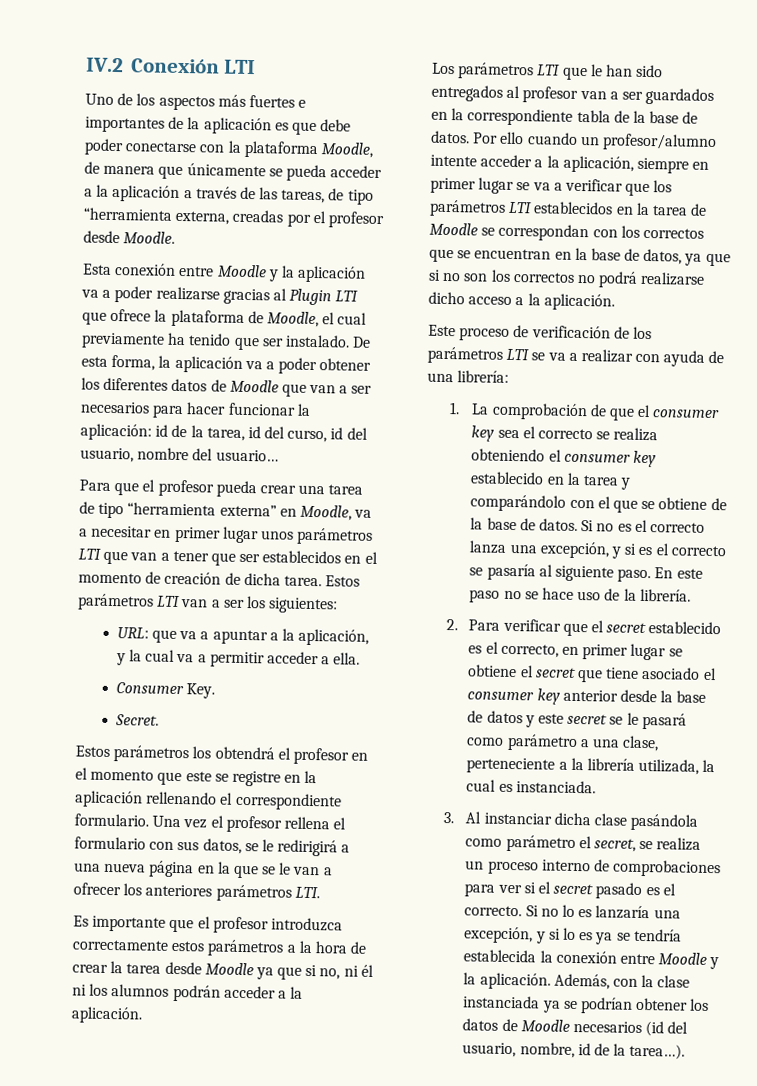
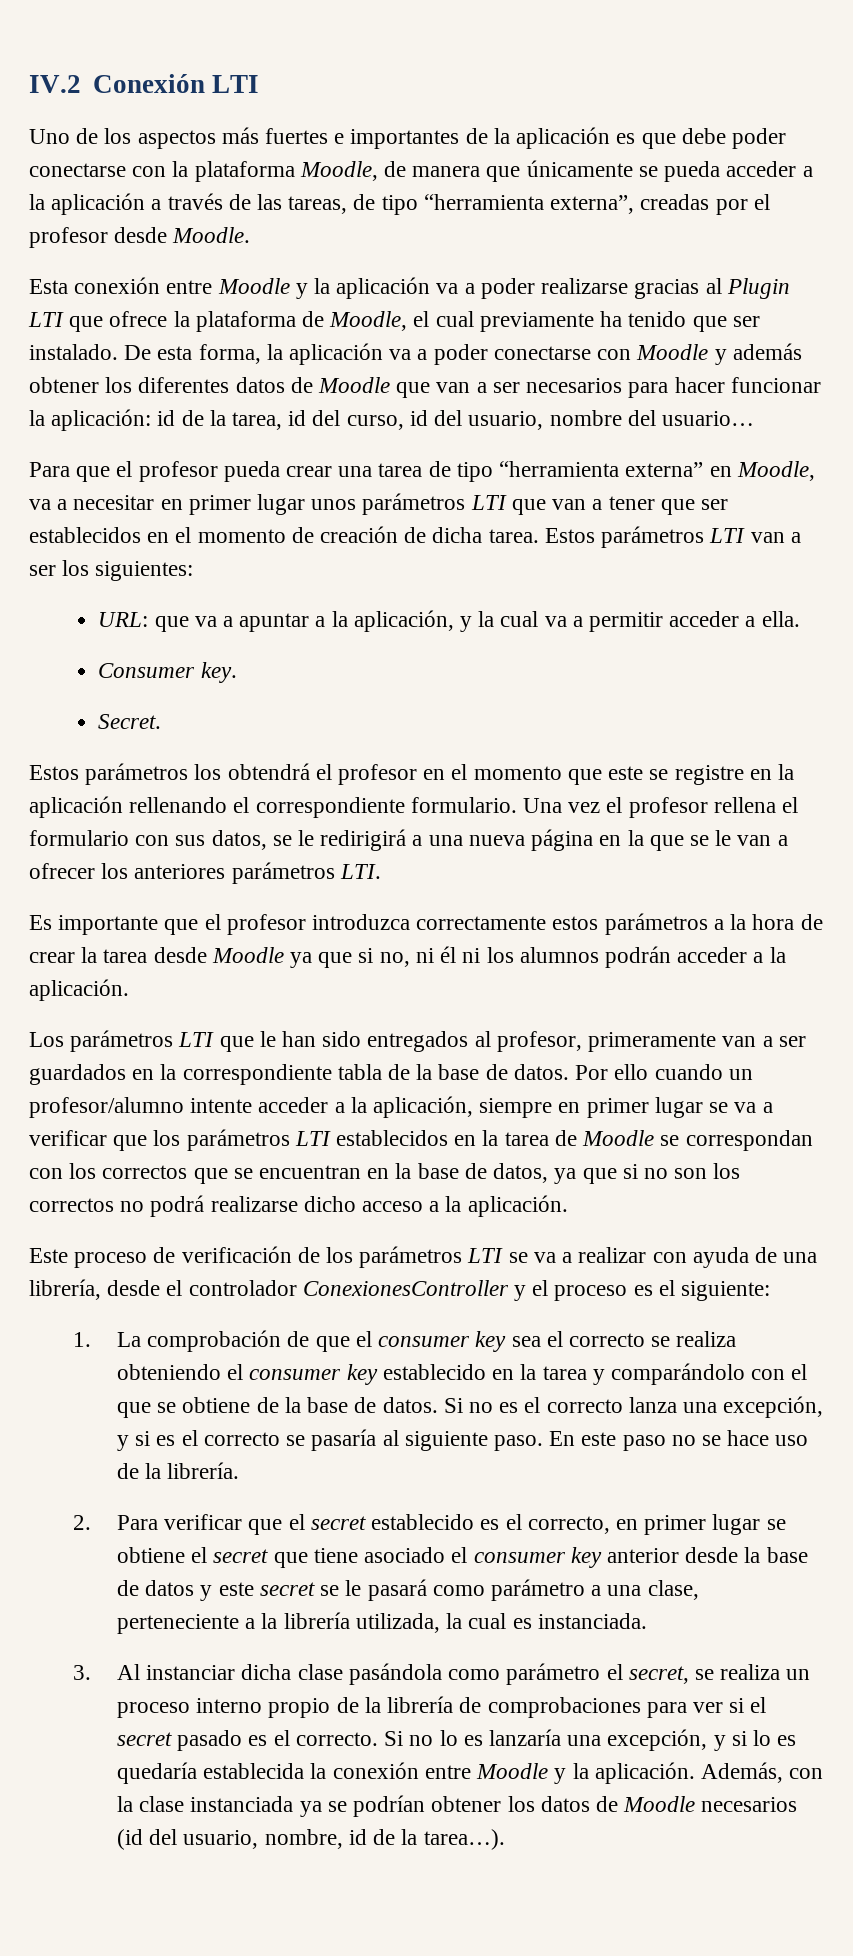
[175,210,230,225] externa, -> [550,195,635,214] externa”,
(318, 366) none -> [493,343,802,365] conectarse con Moodle y además
[185,683,215,699] Key. -> [200,662,237,683] key.
[522,86,579,103] profesor -> [496,1031,717,1052] profesor, primeramente
[457,370,510,383] librería: -> [29,1279,771,1301] librería, desde el controlador ConexionesController y el proceso es el siguiente:
(591, 865) none -> [268,1696,454,1718] propio de la librería
[595,928,682,945] ya se tendría -> [117,1762,198,1784] quedaría

